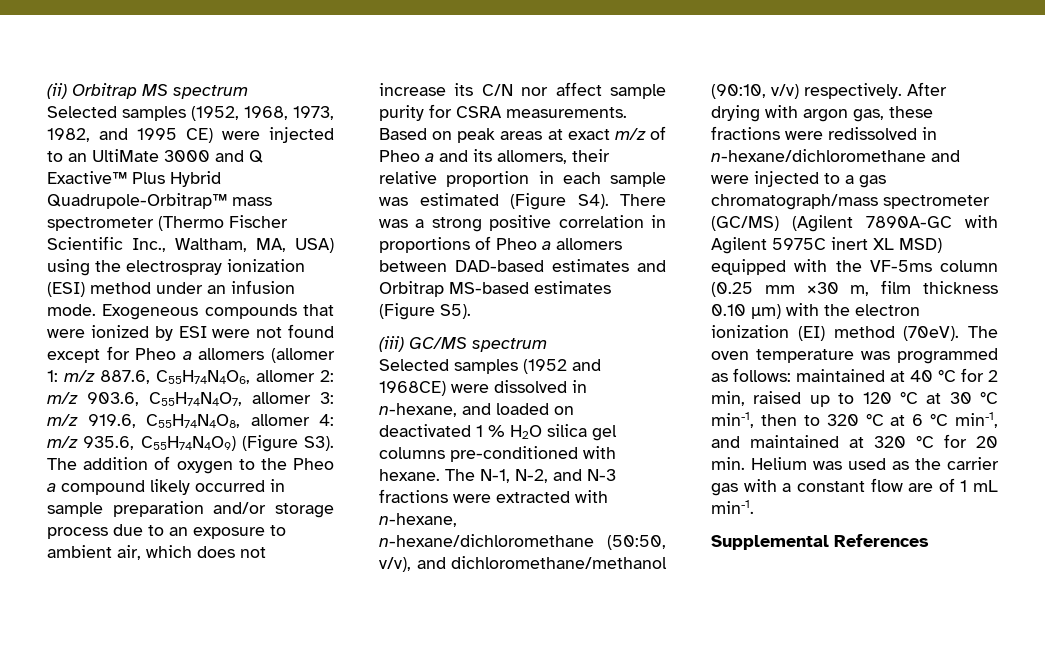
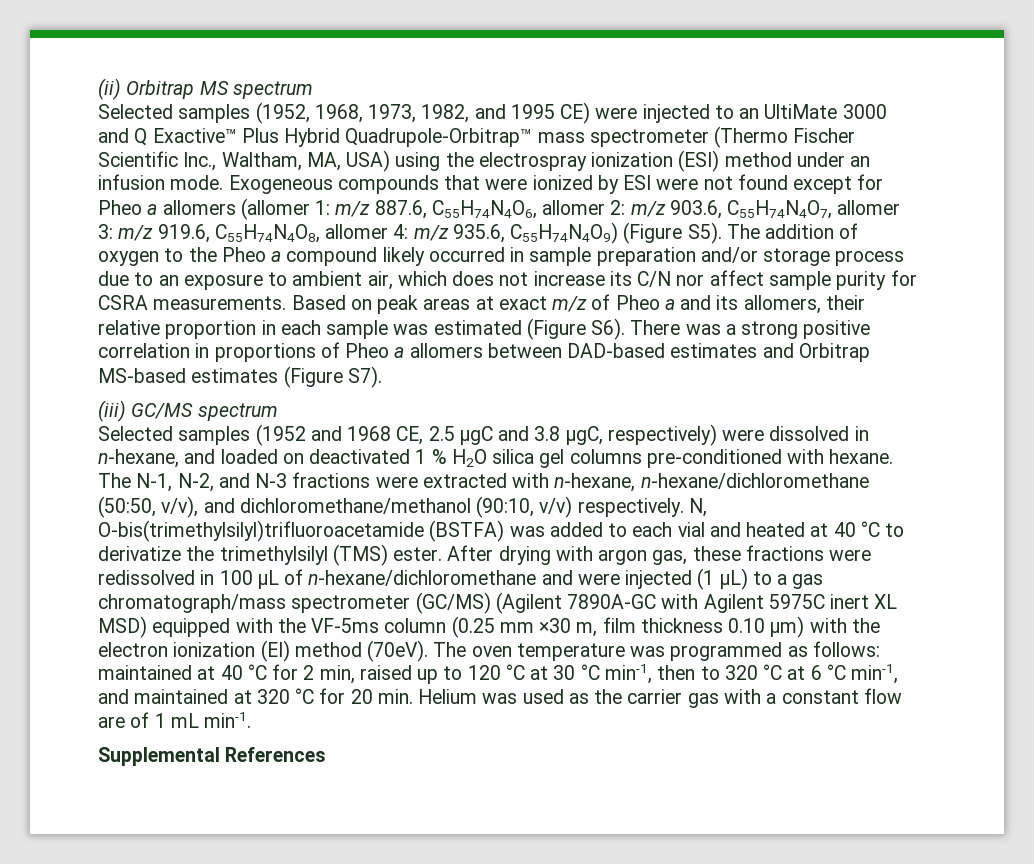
[304,436,334,451] S3). -> [687,222,722,244] S5).
[577,194,609,209] S4). -> [591,318,626,340] S6).
[440,304,471,319] S5). -> [347,366,382,388] S7).
[379,381,446,396] 1968CE) -> [347,424,717,446] 1968 CE, 2.5 µgC and 3.8 µgC, respectively)
(902, 91) none -> [688,498,707,517] [98,520,905,542] [98,544,443,566] N, O-bis(trimethylsilyl)trifluoroacetamide (BSTFA) was added to each vial and heated at 40 °C to derivatize the trimethylsilyl (TMS) ester.
(937, 133) none -> [219,569,304,589] 100 µL of
(819, 179) none -> [697,568,748,590] (1 µL)

